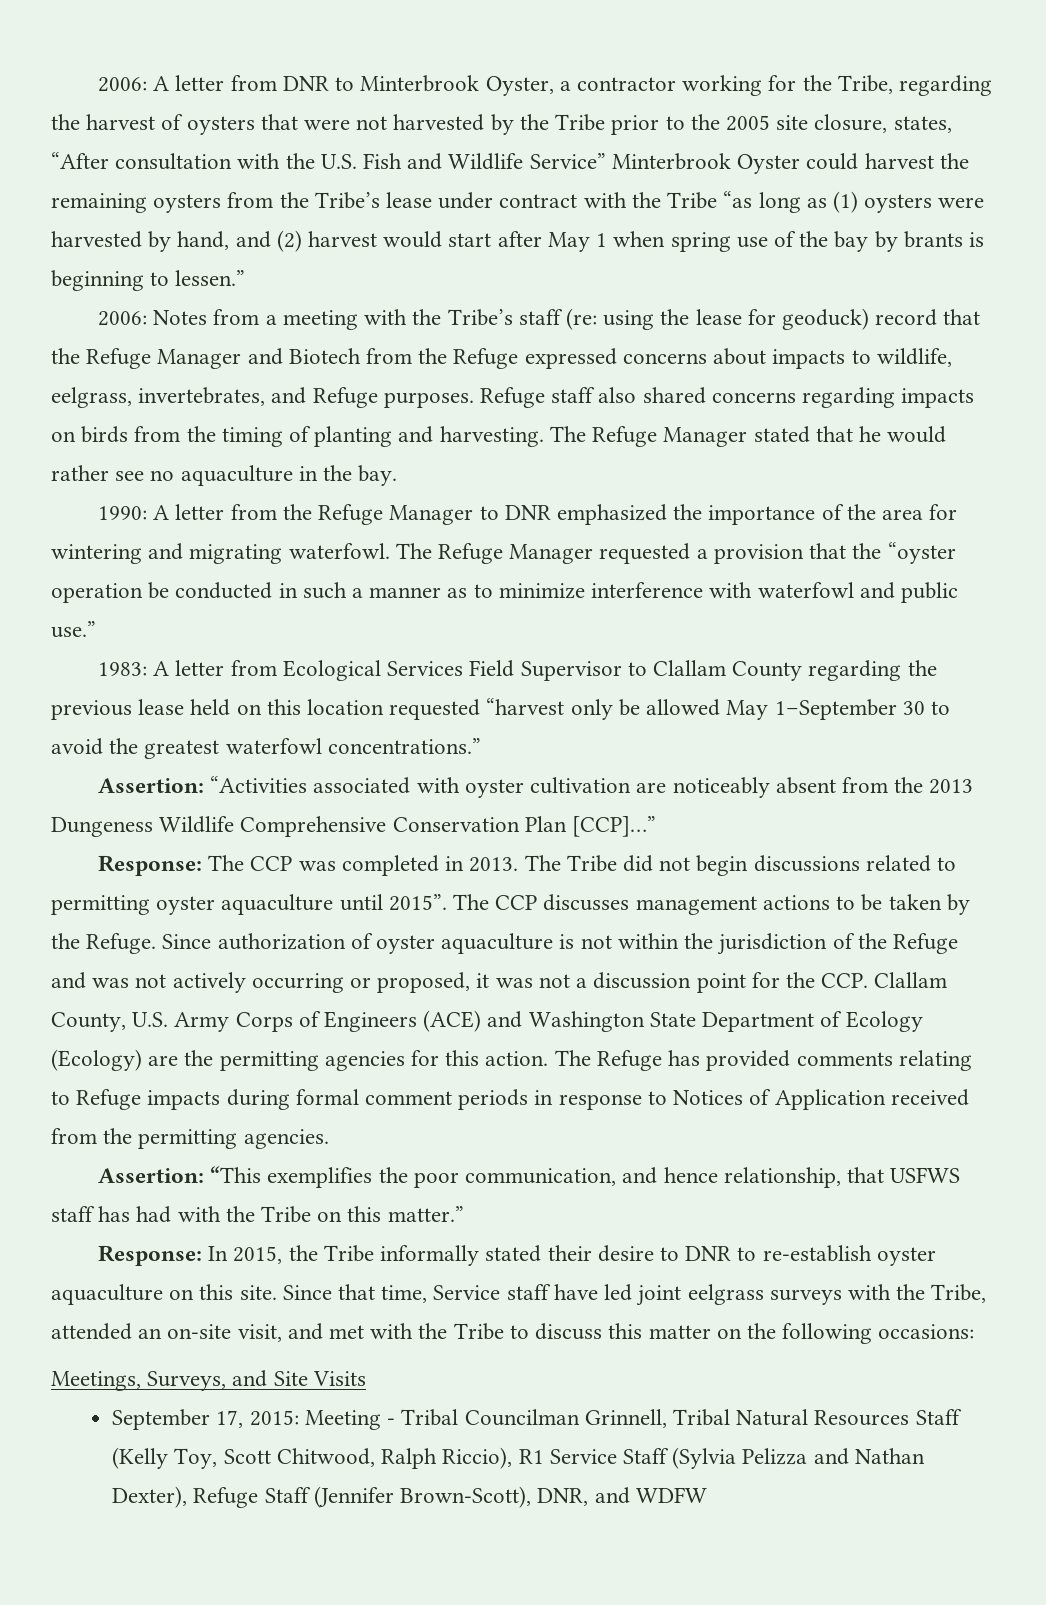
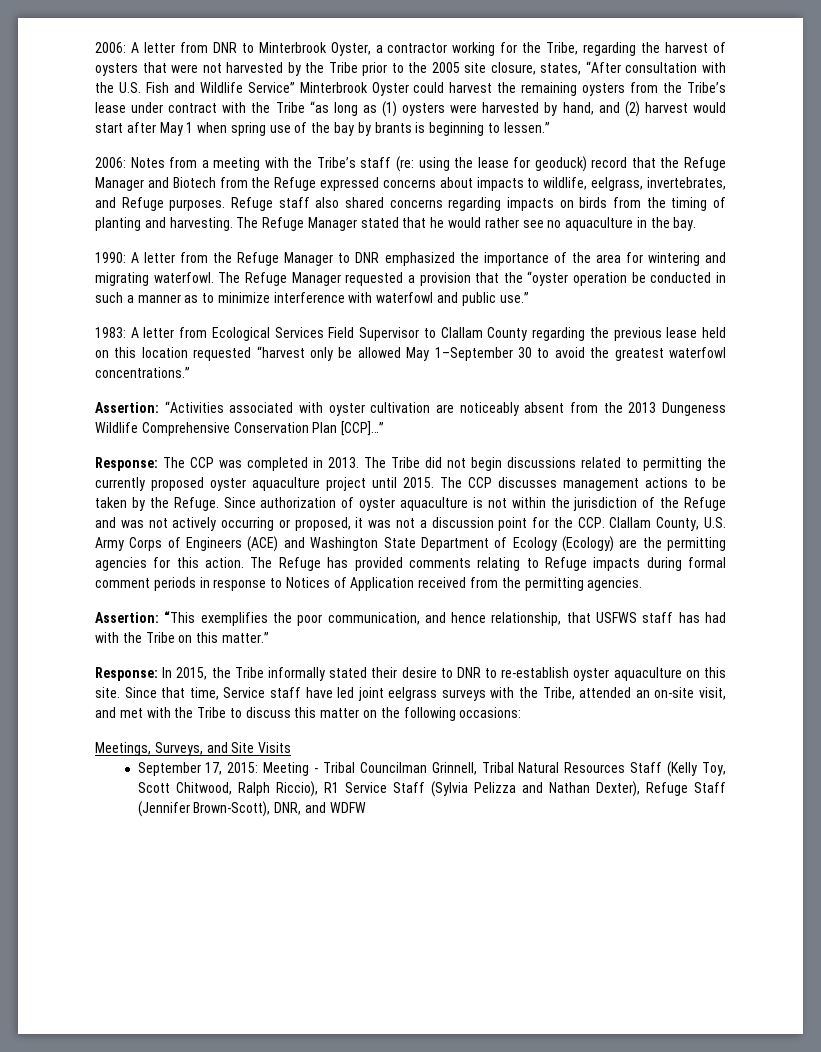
[156,894,447,915] oyster aquaculture until 2015”. -> [707,457,726,468] [95,477,434,491] the currently proposed oyster aquaculture project until 2015.

